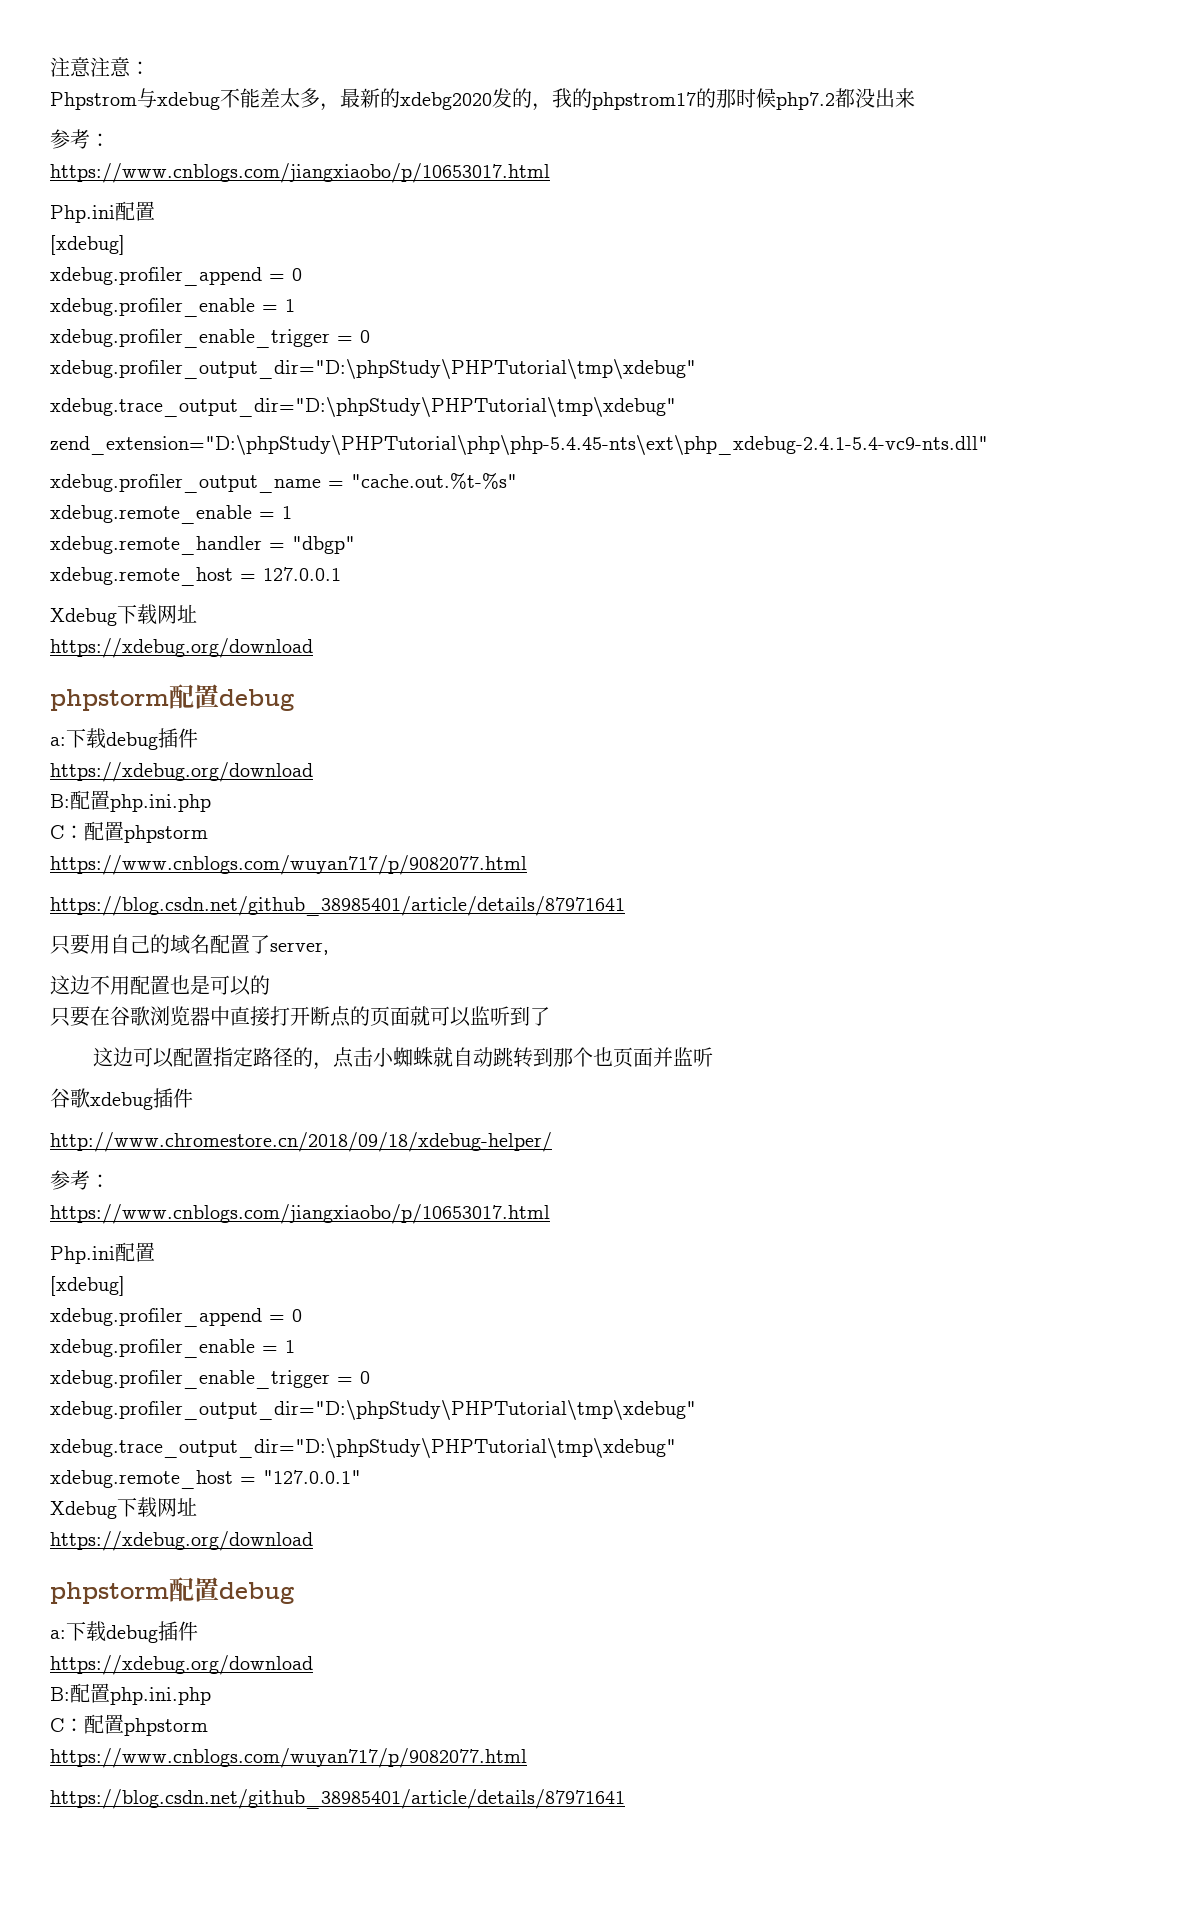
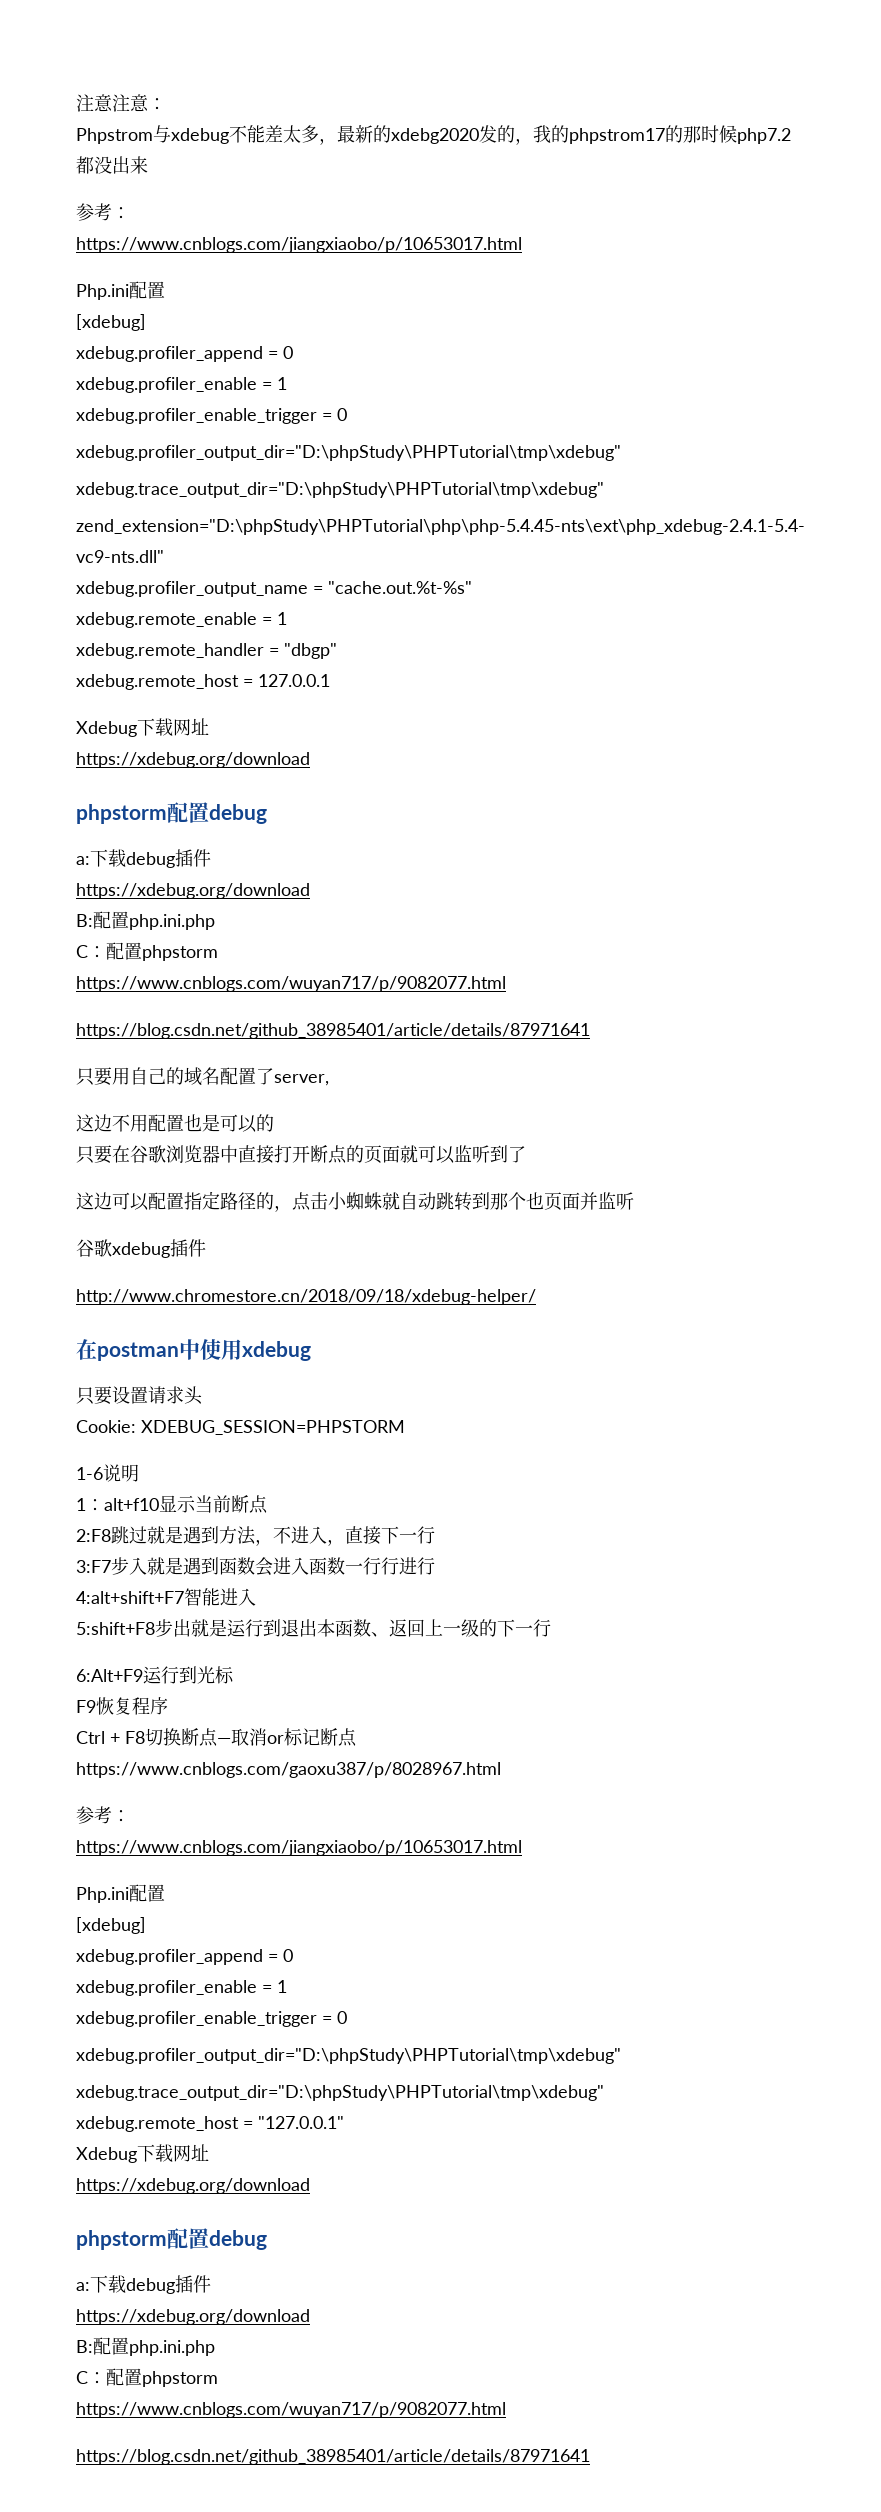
(552, 1142) none -> [76,1339,311,1361] [76,1386,203,1405] [76,1420,405,1435] [76,1464,139,1482] [76,1495,268,1514] [76,1526,435,1546] [76,1557,435,1576] [76,1588,256,1606] [76,1619,551,1637] [76,1666,234,1684] [76,1697,168,1715] [76,1728,357,1747] [76,1762,501,1778] // 在postman中使用xdebug // 只要设置请求头 // Cookie: XDEBUG_SESSION=PHPSTORM // 1-6说明 // 1：alt+f10显示当前断点 // 2:F8跳过就是遇到方法，不进入，直接下一行 // 3:F7步入就是遇到函数会进入函数一行行进行 // 4:alt+shift+F7智能进入 // 5:shift+F8步出就是运行到退出本函数、返回上一级的下一行 // 6:Alt+F9运行到光标 // F9恢复程序 // Ctrl + F8切换断点—取消or标记断点 // https://www.cnblogs.com/gaoxu387/p/8028967.html

